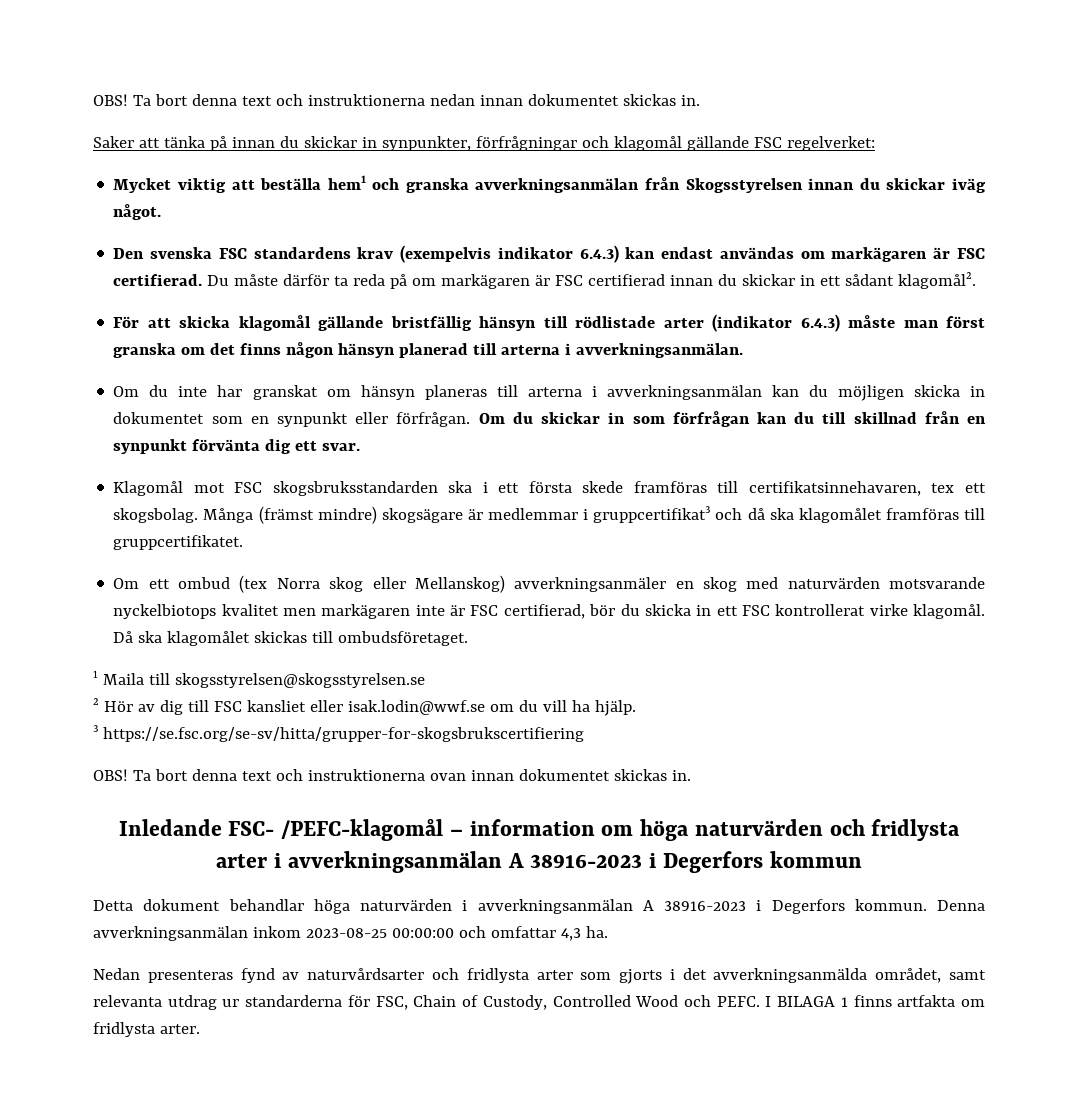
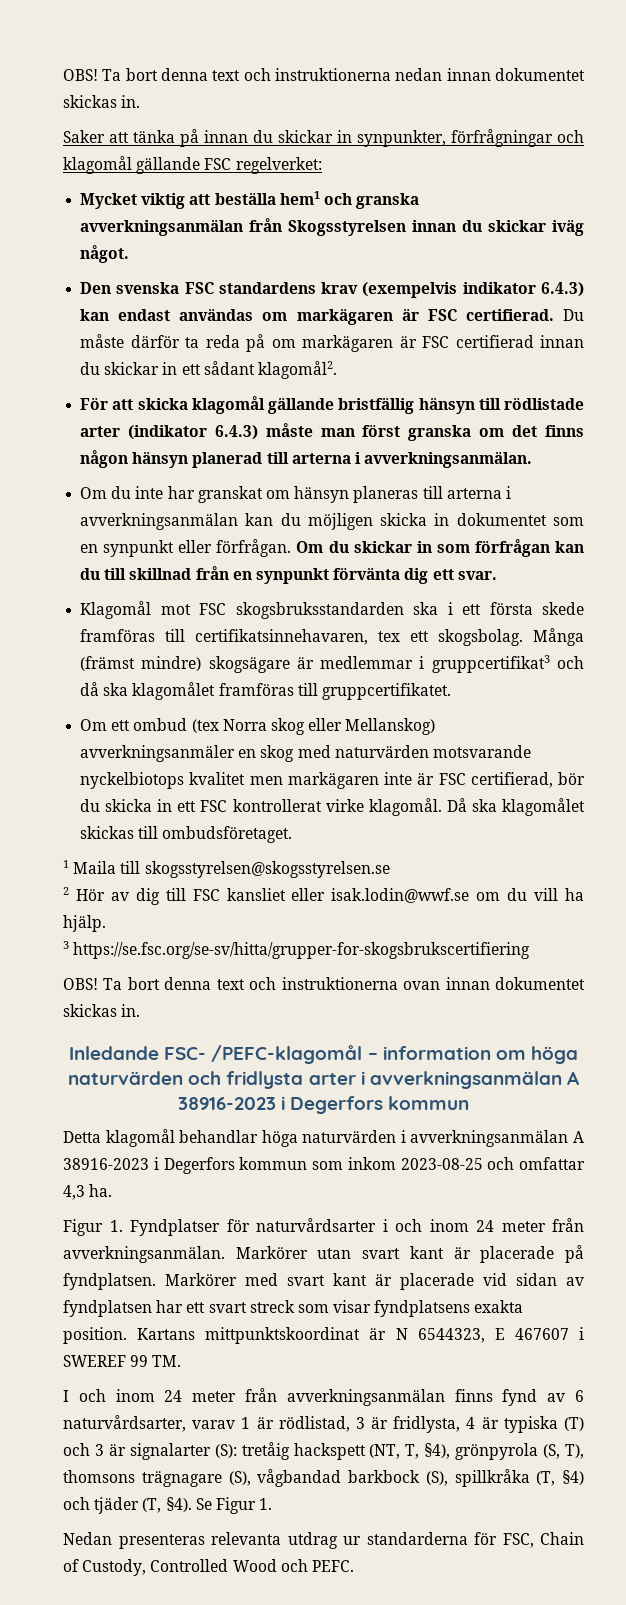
[143,899,221,911] dokument -> [105,1129,175,1147] klagomål
[854,899,985,911] [93,926,248,941] kommun. Denna avverkningsanmälan -> [239,1157,343,1170] kommun som
[391,928,454,938] 00:00:00 -> (483, 1164) none
[93,968,987,984] Nedan presenteras fynd av naturvårdsarter och fridlysta arter som gjorts i det avverkningsanmälda området, samt -> [63,1218,584,1236] [63,1245,584,1263] [63,1273,584,1290] [63,1300,524,1317] [63,1327,584,1344] [63,1355,182,1367] [63,1388,584,1406] [63,1415,584,1433] [63,1442,585,1460] [63,1469,584,1487] [63,1497,273,1514] [63,1532,205,1549] Figur 1. Fyndplatser för naturvårdsarter i och inom 24 meter från avverkningsanmälan. Markörer utan svart kant är placerade på fyndplatsen. Markörer med svart kant är placerade vid sidan av fyndplatsen har ett svart streck som visar fyndplatsens exakta position. Kartans mittpunktskoordinat är N 6544323, E 467607 i SWEREF 99 TM. // I och inom 24 meter från avverkningsanmälan finns fynd av 6 naturvårdsarter, varav 1 är rödlistad, 3 är fridlysta, 4 är typiska (T) och 3 är signalarter (S): tretåig hackspett (NT, T, §4), grönpyrola (S, T), thomsons trägnagare (S), vågbandad barkbock (S), spillkråka (T, §4) och tjäder (T, §4). Se Figur 1. // Nedan presenteras
[765,995,985,1007] [93,1022,200,1037] I BILAGA 1 finns artfakta om fridlysta arter. -> (354, 1566) none

